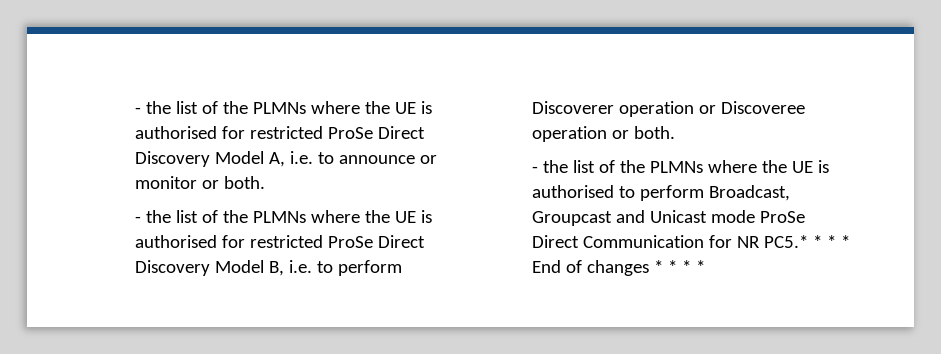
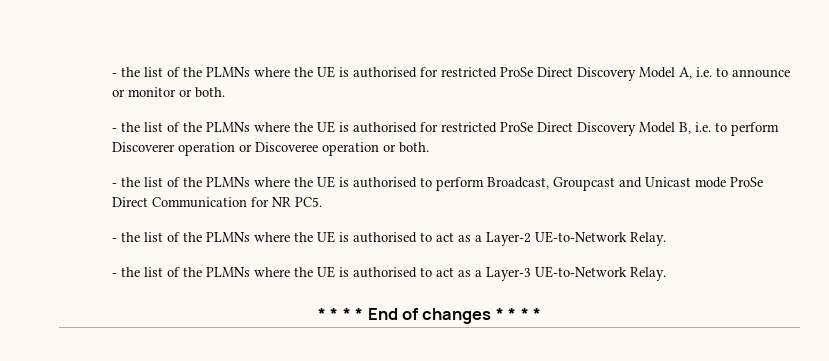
[763,235,808,248] PC5.* -> [295,197,323,207] [112,231,667,246] [112,266,667,281] [317,308,326,320] PC5. // - the list of the PLMNs where the UE is authorised to act as a Layer-2 UE-to-Network Relay. // - the list of the PLMNs where the UE is authorised to act as a Layer-3 UE-to-Network Relay. // *

